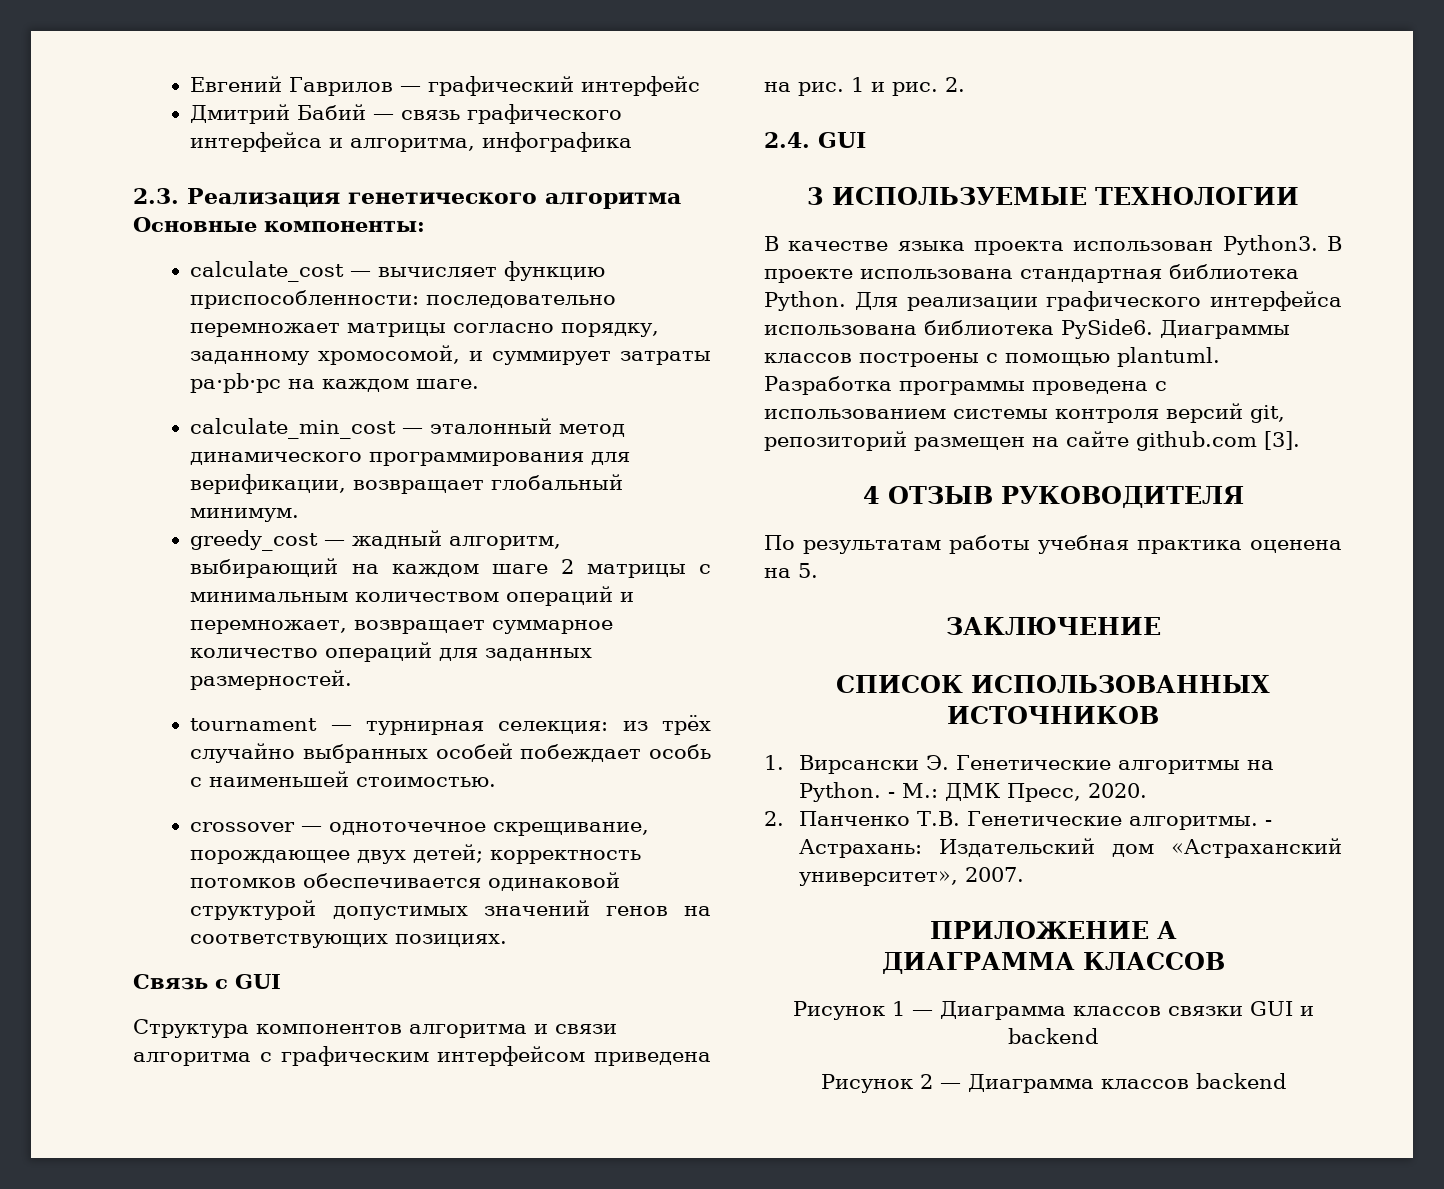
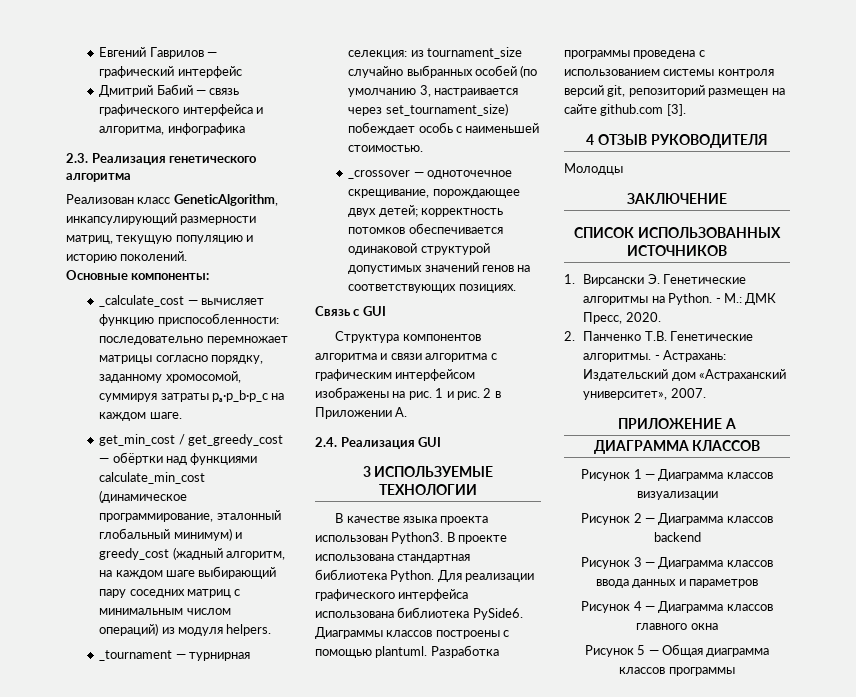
(681, 200) none -> [66,194,278,206] [66,213,257,225] [66,235,254,244] [66,251,188,263] // Реализован класс GeneticAlgorithm, инкапсулирующий размерности матриц, текущую популяцию и историю поколений.
[190,261,345,282] calculate_cost -> [99,295,185,307] _calculate_cost
[469,351,711,365] [190,373,282,393] и суммирует затраты pa⋅pb⋅pc -> [99,390,268,402] суммируя затраты pₐ·p_b·p_c
[190,418,626,439] [190,452,631,466] [190,474,624,494] [190,508,300,522] [190,530,562,551] [190,558,711,578] [190,586,635,606] [190,620,614,634] [190,642,593,662] [190,670,353,690] [190,718,318,731] calculate_min_cost — эталонный метод динамического программирования для верификации, возвращает глобальный минимум. // greedy_cost — жадный алгоритм, выбирающий на каждом шаге 2 матрицы с минимальным количеством операций и перемножает, возвращает суммарное количество операций для заданных размерностей. // tournament -> [99,434,283,446] [99,452,258,465] [99,472,206,484] [99,490,188,503] [99,510,281,522] [99,528,242,541] [99,547,285,560] [99,566,277,579] [99,589,241,598] [99,608,231,615] [99,623,272,636] [99,650,173,661] get_min_cost / get_greedy_cost — обёртки над функциями calculate_min_cost (динамическое программирование, эталонный глобальный минимум) и greedy_cost (жадный алгоритм, на каждом шаге выбирающий пару соседних матриц с минимальным числом операций) из модуля helpers. // _tournament
[662,715,711,735] трёх -> [426,47,522,59] tournament_size
(513, 751) none -> [520,65,538,78] [348,85,518,97] [348,103,508,116] (по умолчанию 3, настраивается через set_tournament_size)
[190,822,296,832] crossover -> [348,170,411,179] _crossover
[594,1052,711,1066] приведена -> [315,387,389,400] изображены
[945,77,965,92] 2. -> [483,388,501,398] [315,407,408,419] 2 в Приложении А.
(810, 140) none -> [340,437,415,449] Реализация
[764,535,1342,554] [764,563,818,578] По результатам работы учебная практика оценена на 5. -> [564,163,623,175] Молодцы
[1167,1001,1314,1016] [1008,1028,1098,1044] связки GUI и backend -> [636,491,718,500] визуализации
(1286, 1081) none -> [581,557,773,569] [595,579,759,588] [581,601,773,613] [636,623,718,630] [584,644,770,657] [619,667,735,676] // Рисунок 3 — Диаграмма классов ввода данных и параметров // Рисунок 4 — Диаграмма классов главного окна // Рисунок 5 — Общая диаграмма классов программы

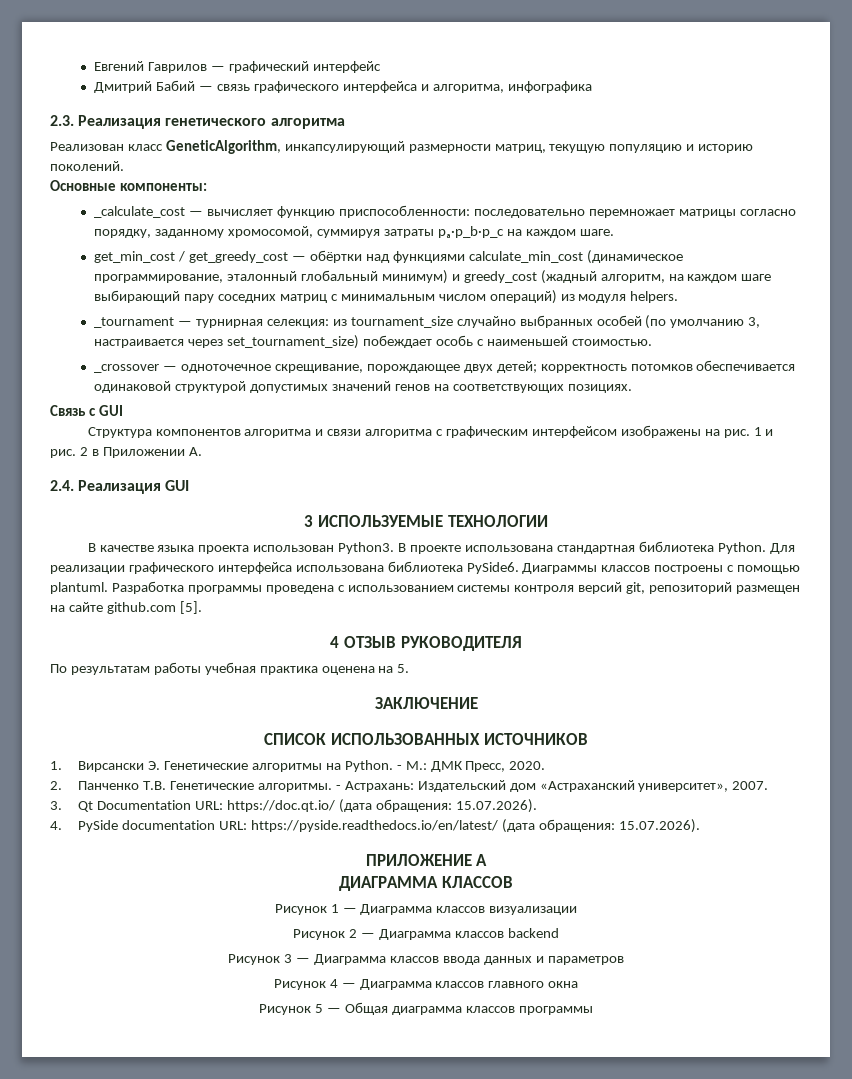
[666,104,686,116] [3]. -> [179,601,202,614] [5].
[564,163,623,175] Молодцы -> [50,662,410,675] По результатам работы учебная практика оценена на 5.
(706, 393) none -> [50,799,537,813] [50,819,700,833] // 3. Qt Documentation URL: https://doc.qt.io/ (дата обращения: 15.07.2026). // 4. PySide documentation URL: https://pyside.readthedocs.io/en/latest/ (дата обращения: 15.07.2026).

